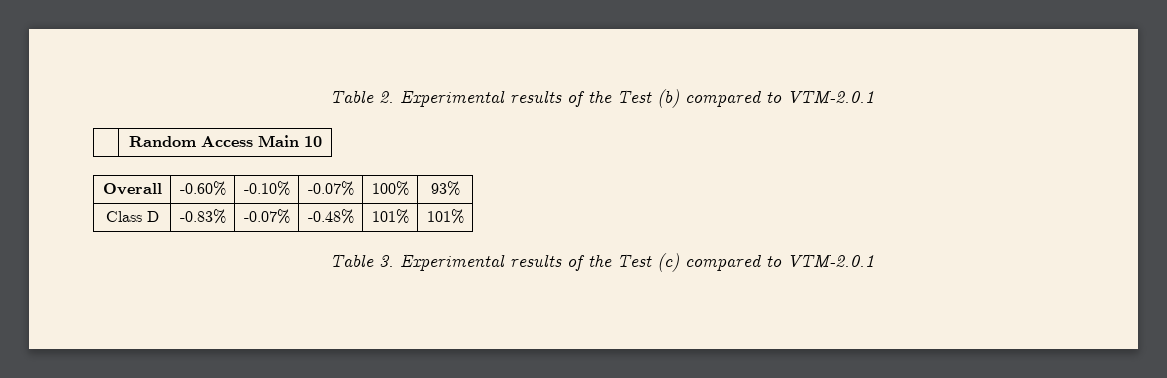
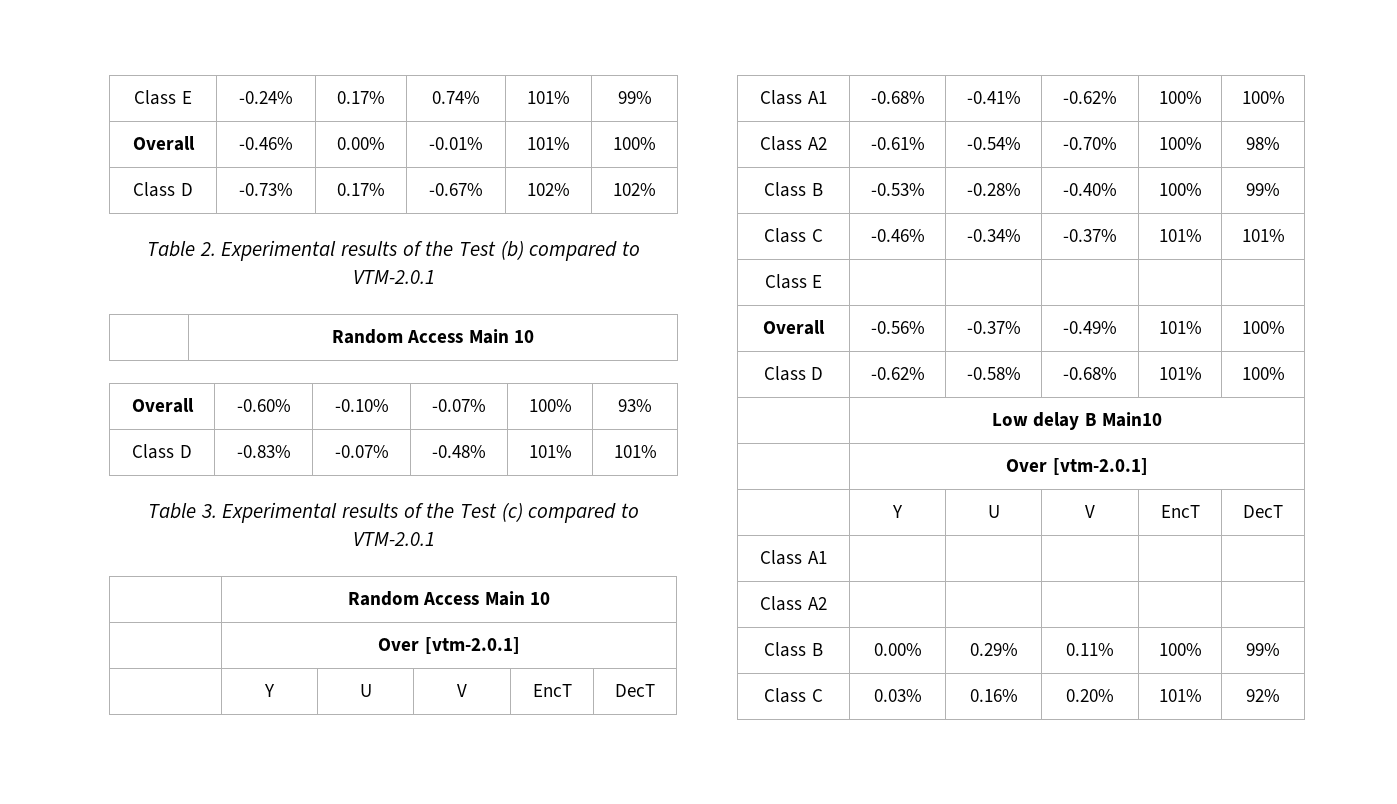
(330, 96) none -> [134,90,192,105] [239,91,293,104] [337,91,385,104] [432,91,480,104] [527,91,570,104] [617,91,652,104] [132,136,195,151] [239,137,293,150] [337,137,385,150] [429,137,483,150] [527,137,570,150] [613,137,656,150] [133,182,193,197] [239,183,293,196] [337,183,385,196] [429,183,483,196] [527,183,570,196] [613,183,656,196] Class E | -0.24% | 0.17% | 0.74% | 101% | 99% // Overall | -0.46% | 0.00% | -0.01% | 101% | 100% // Class D | -0.73% | 0.17% | -0.67% | 102% | 102% //
(874, 261) none -> [348,591,550,606] [378,637,520,654] [264,684,275,697] [359,684,372,697] [457,684,467,697] [532,684,572,697] [615,684,655,697] [760,90,827,105] [870,91,925,104] [966,91,1021,104] [1063,91,1117,104] [1158,91,1202,104] [1241,91,1285,104] [760,136,827,151] [870,137,925,150] [966,137,1021,150] [1063,137,1117,150] [1158,137,1202,150] [1246,137,1280,150] [764,182,823,197] [870,183,925,196] [966,183,1021,196] [1063,183,1117,196] [1158,183,1202,196] [1246,183,1280,196] [764,228,823,243] [870,229,925,242] [966,229,1021,242] [1063,229,1117,242] [1158,229,1202,242] [1241,229,1285,242] [764,274,823,289] [763,320,825,335] [870,321,925,334] [966,321,1021,334] [1063,321,1117,334] [1158,321,1202,334] [1241,321,1285,334] [763,366,824,381] [870,367,925,380] [966,367,1021,380] [1063,367,1117,380] [1158,367,1202,380] [1241,367,1285,380] [992,412,1162,430] [1006,458,1148,475] [892,505,903,518] [987,505,1000,518] [1085,505,1095,518] [1160,505,1200,518] [1243,505,1283,518] [760,550,827,565] [760,596,827,611] [764,642,823,657] [873,643,922,656] [969,643,1018,656] [1066,643,1114,656] [1158,643,1202,656] [1246,643,1280,656] [764,688,823,703] [873,689,922,702] [969,689,1018,702] [1066,689,1114,702] [1158,689,1202,702] [1246,689,1280,702] // | Random Access Main 10 // | Over [vtm-2.0.1] // | Y | U | V | EncT | DecT // Class A1 | -0.68% | -0.41% | -0.62% | 100% | 100% // Class A2 | -0.61% | -0.54% | -0.70% | 100% | 98% // Class B | -0.53% | -0.28% | -0.40% | 100% | 99% // Class C | -0.46% | -0.34% | -0.37% | 101% | 101% // Class E | | | | | // Overall | -0.56% | -0.37% | -0.49% | 101% | 100% // Class D | -0.62% | -0.58% | -0.68% | 101% | 100% // | Low delay B Main10 // | Over [vtm-2.0.1] // | Y | U | V | EncT | DecT // Class A1 | | | | | // Class A2 | | | | | // Class B | 0.00% | 0.29% | 0.11% | 100% | 99% // Class C | 0.03% | 0.16% | 0.20% | 101% | 92%

